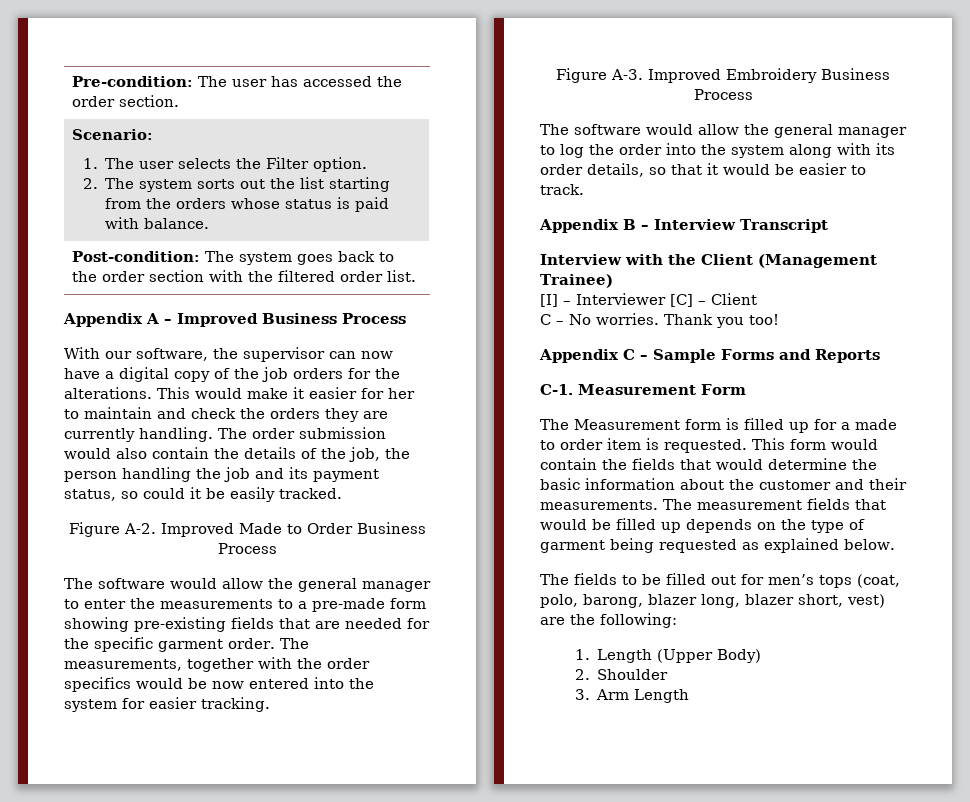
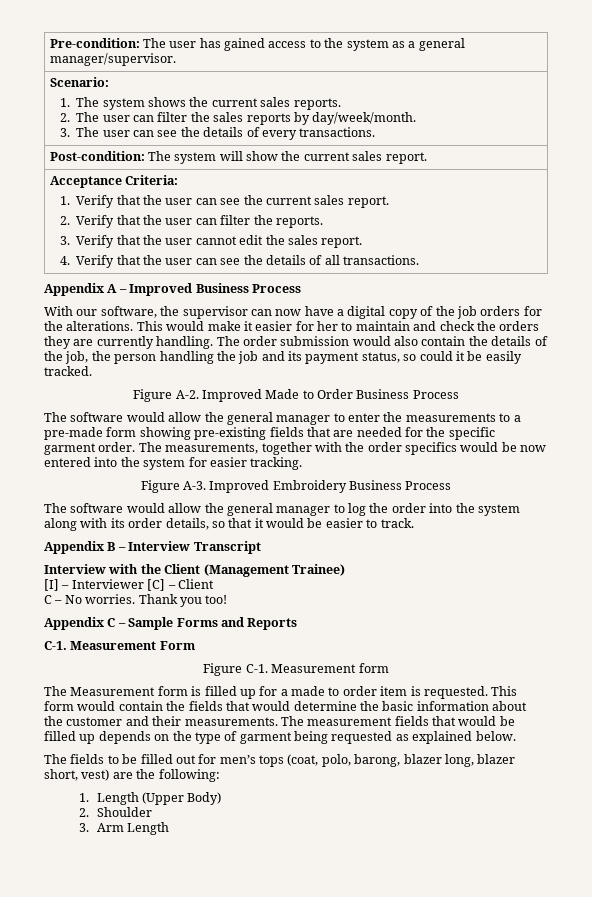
[303,76,403,87] [72,95,180,107] [72,129,154,140] [82,157,367,172] [82,177,390,192] [104,197,389,212] [104,217,209,229] [72,251,395,265] [72,270,417,282] accessed the order section. // Scenario: // 1. The user selects the Filter option. // 2. The system sorts out the list starting from the orders whose status is paid with balance. // Post-condition: The system goes back to the order section with the filtered order list. -> [224,38,465,51] [49,53,176,66] [49,77,109,87] [60,97,341,110] [60,112,417,125] [60,127,376,140] [49,151,427,164] [49,175,178,188] [60,195,389,208] [60,215,323,228] [60,235,363,248] [60,255,420,268] gained access to the system as a general manager/supervisor. // Scenario: // 1. The system shows the current sales reports. // 2. The user can filter the sales reports by day/week/month. // 3. The user can see the details of every transactions. // Post-condition: The system will show the current sales report. // Acceptance Criteria: // 1. Verify that the user can see the current sales report. // 2. Verify that the user can filter the reports. // 3. Verify that the user cannot edit the sales report. // 4. Verify that the user can see the details of all transactions.
(746, 389) none -> [203,663,389,676] // Figure C-1. Measurement form

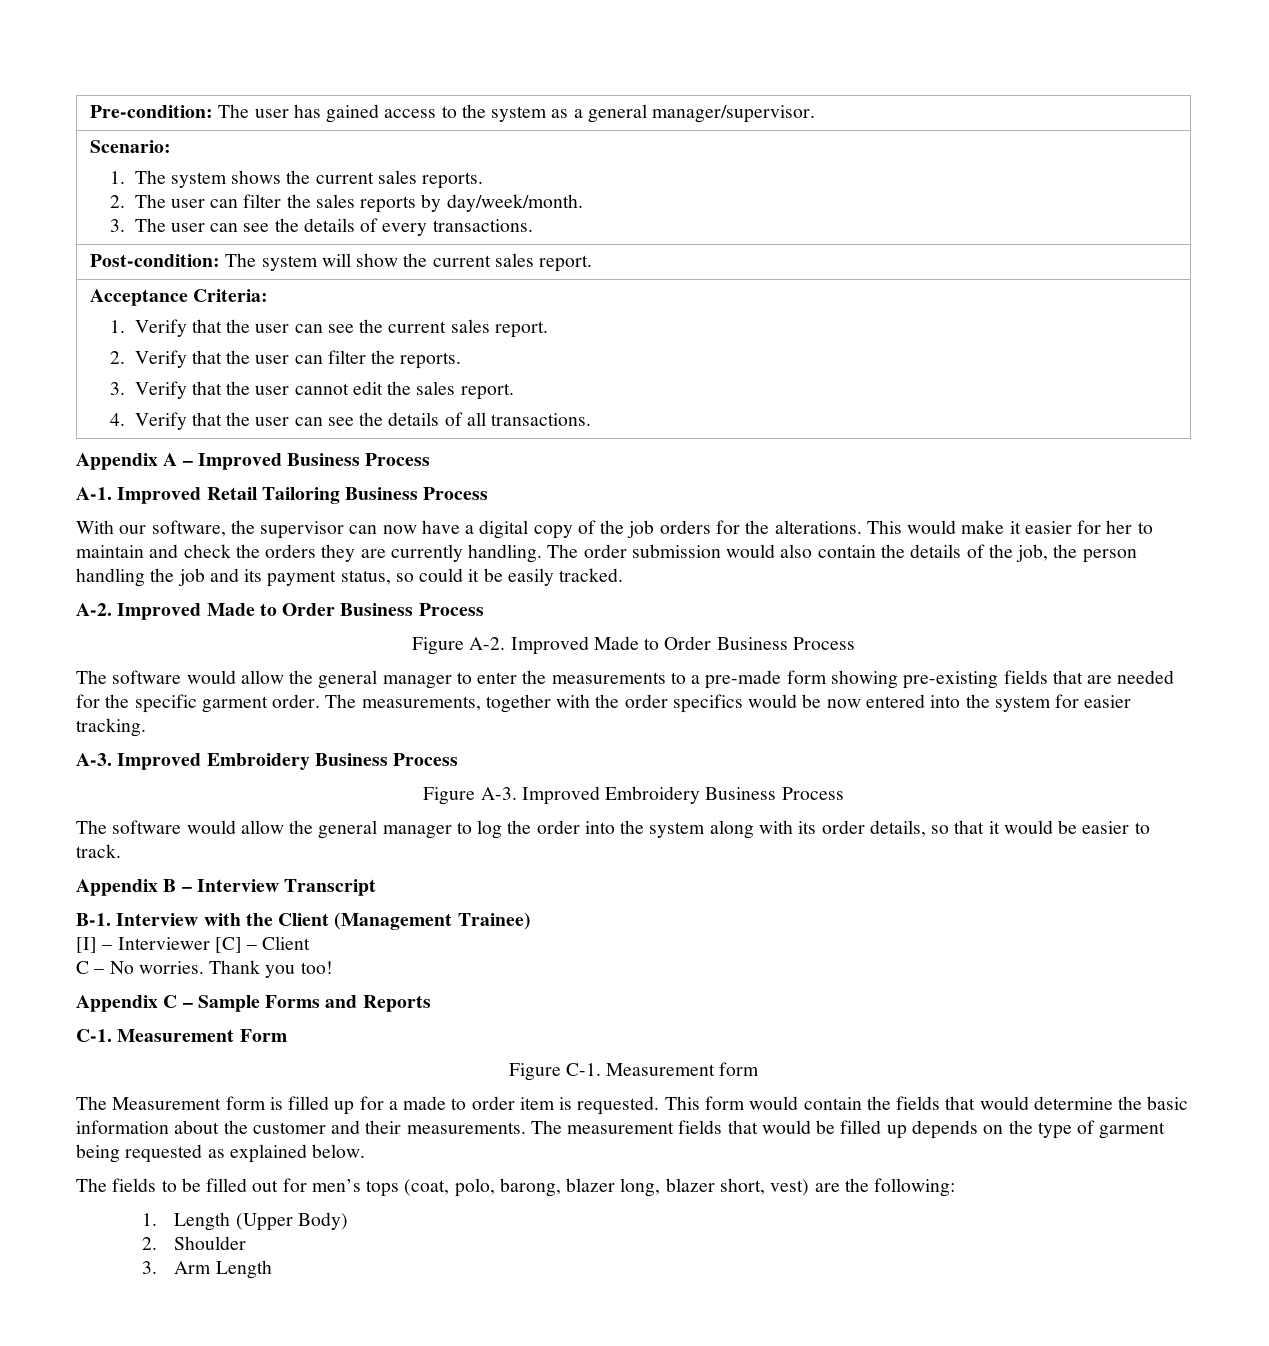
(301, 288) none -> [76,487,489,504] // A-1. Improved Retail Tailoring Business Process
(92, 371) none -> [76,603,484,620] // A-2. Improved Made to Order Business Process
(303, 463) none -> [76,753,459,770] // A-3. Improved Embroidery Business Process
(261, 547) none -> [76,913,111,926] B-1.

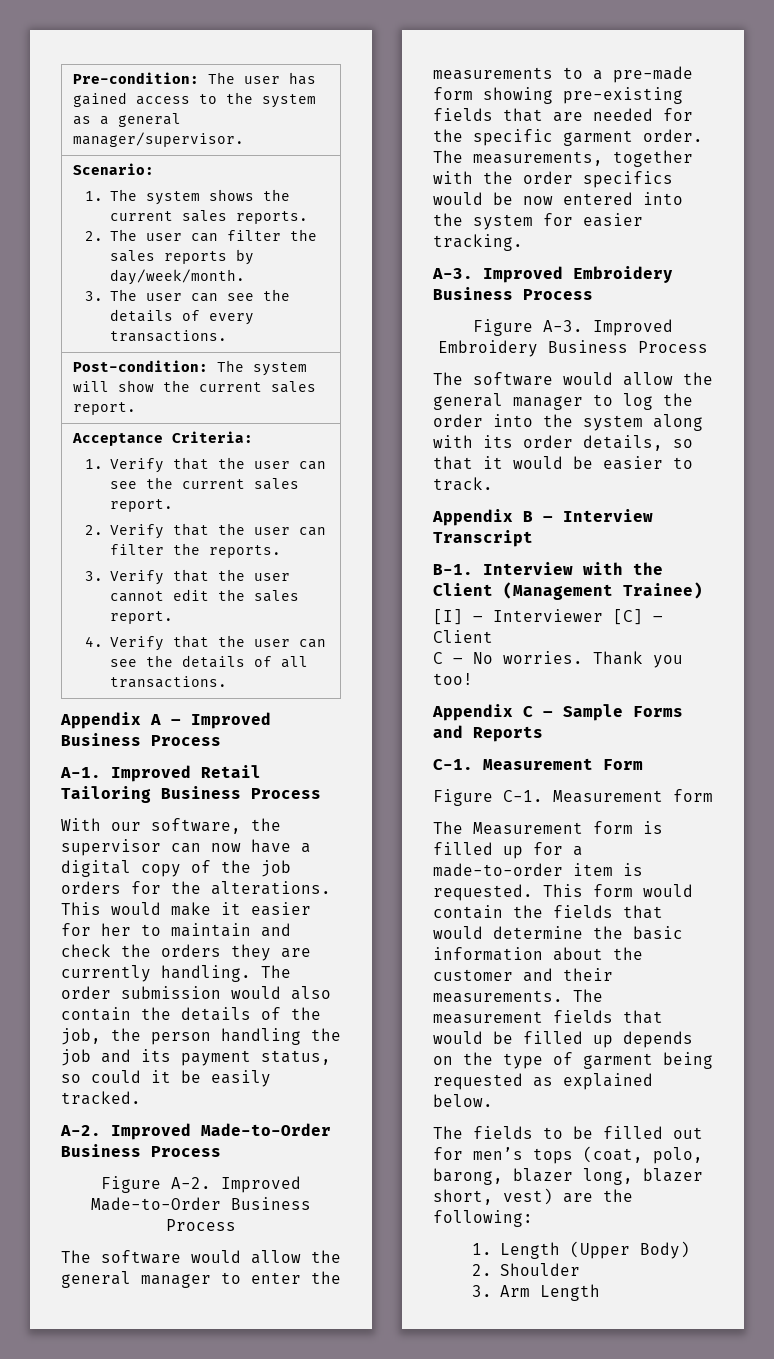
[206,603,336,616] Made to Order -> [201,1123,331,1136] Made-to-Order
[593,636,712,650] Made to Order -> [91,1197,221,1211] Made-to-Order
[403,1096,515,1110] made to order -> [433,863,563,877] made-to-order

